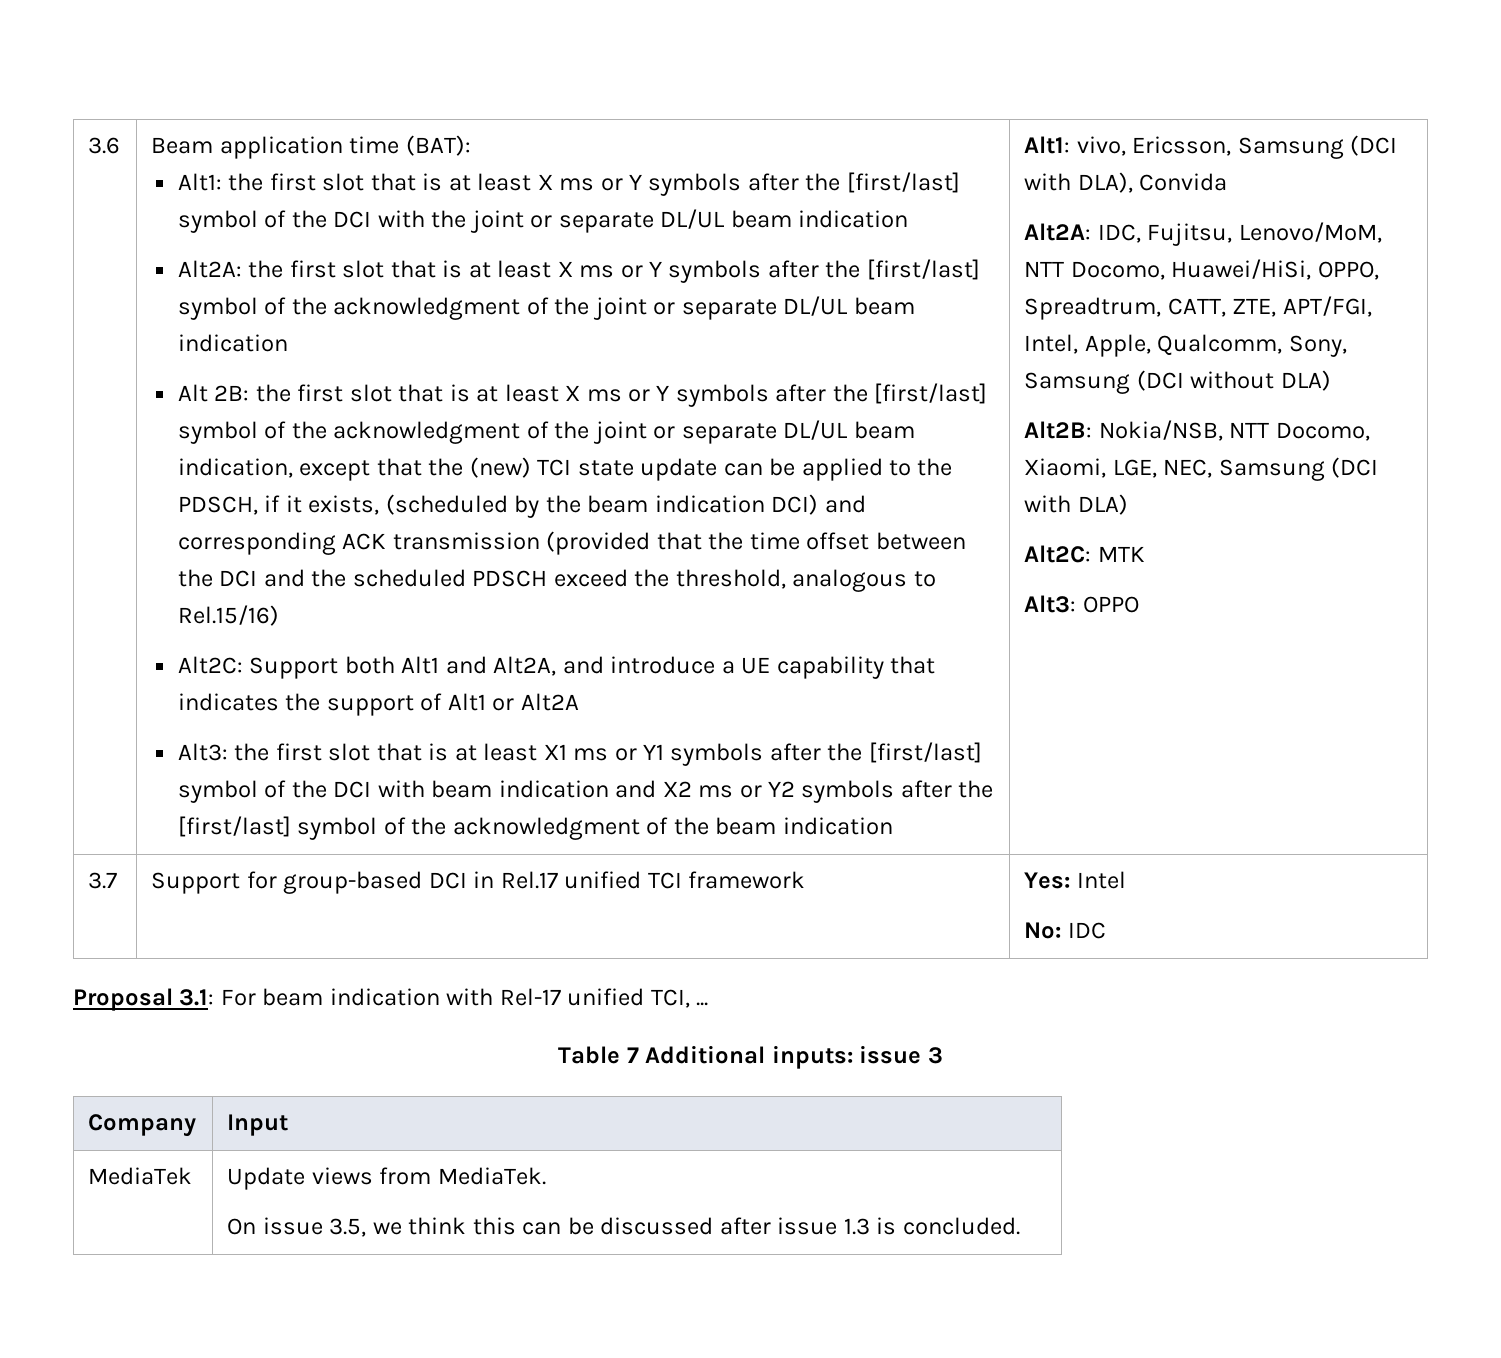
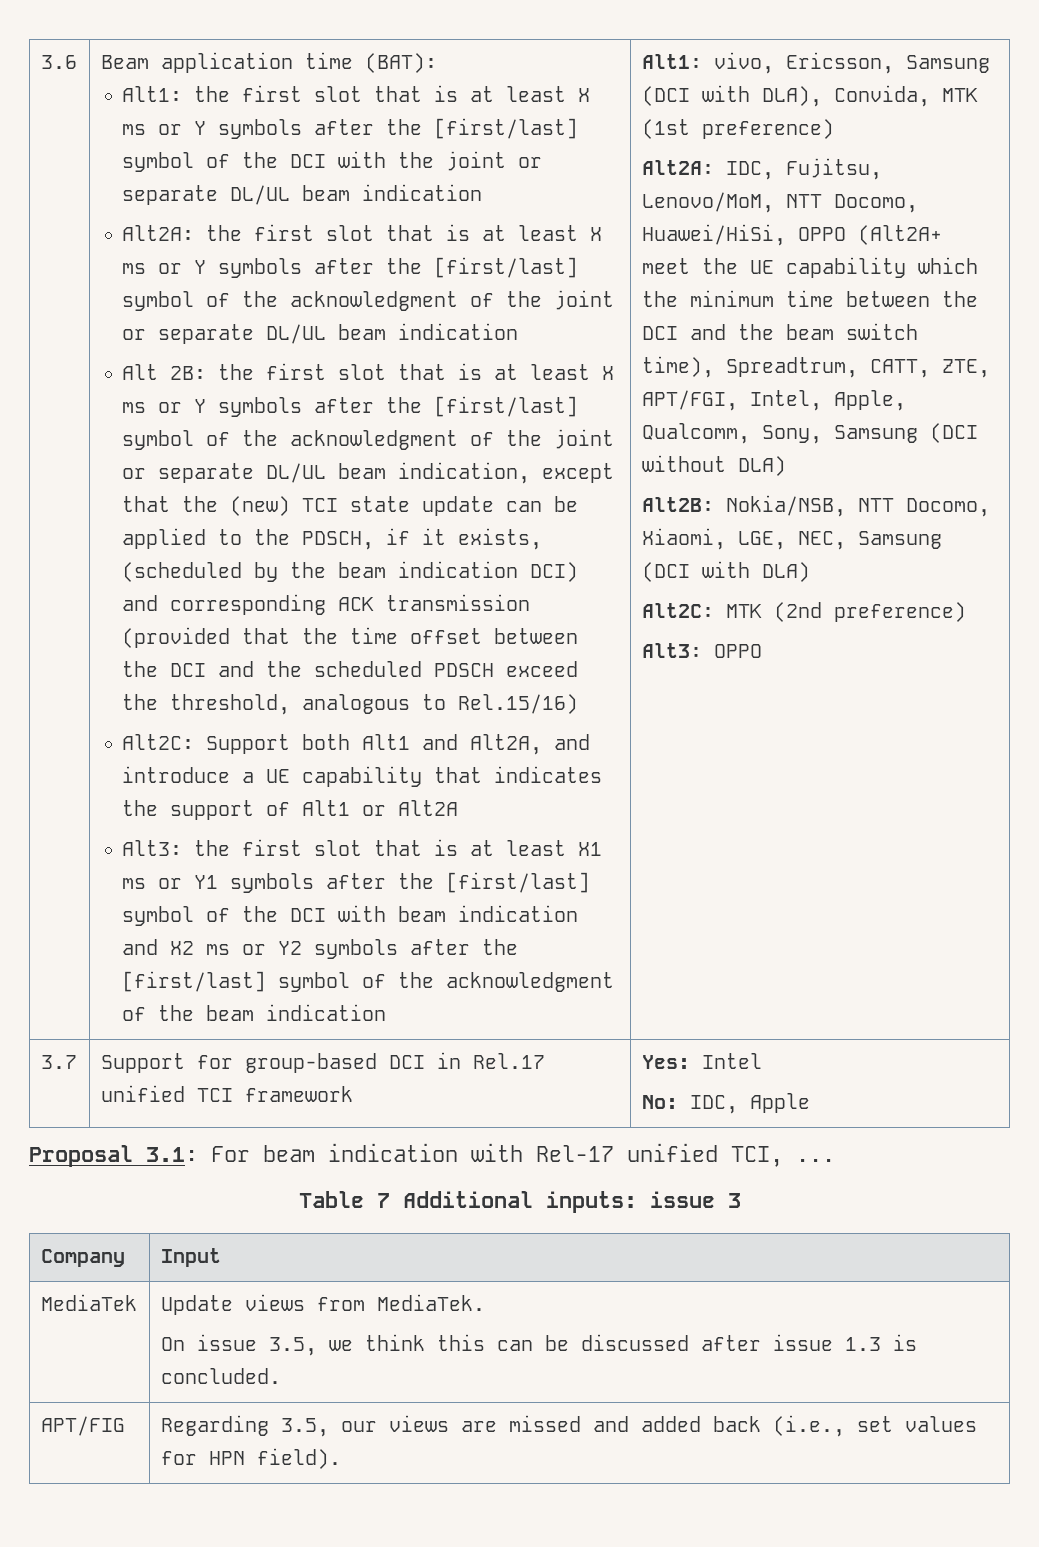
[1139,173,1228,191] Convida -> [833,85,978,107] [641,119,834,139] Convida, MTK (1st preference)
[1317,261,1379,280] OPPO, -> [797,225,942,245] [641,257,978,278] [641,290,978,307] [641,323,918,340] [641,356,714,378] OPPO (Alt2A+ meet the UE capability which the minimum time between the DCI and the beam switch time),
(1145, 554) none -> [773,602,966,622] (2nd preference)
[1067,922,1106,939] IDC -> [689,1093,810,1114] IDC, Apple
(1020, 1226) none -> [40,1416,125,1436] [160,1415,977,1437] [160,1448,341,1469] // APT/FIG | Regarding 3.5, our views are missed and added back (i.e., set values for HPN field).

